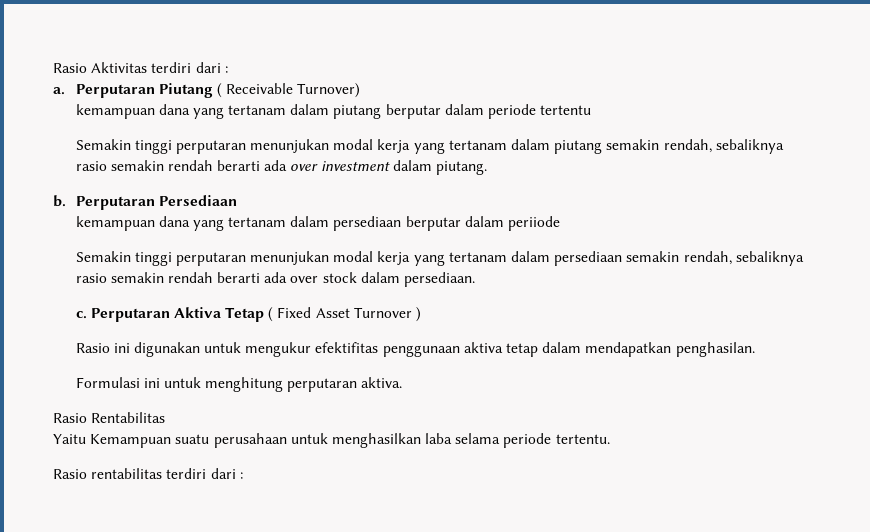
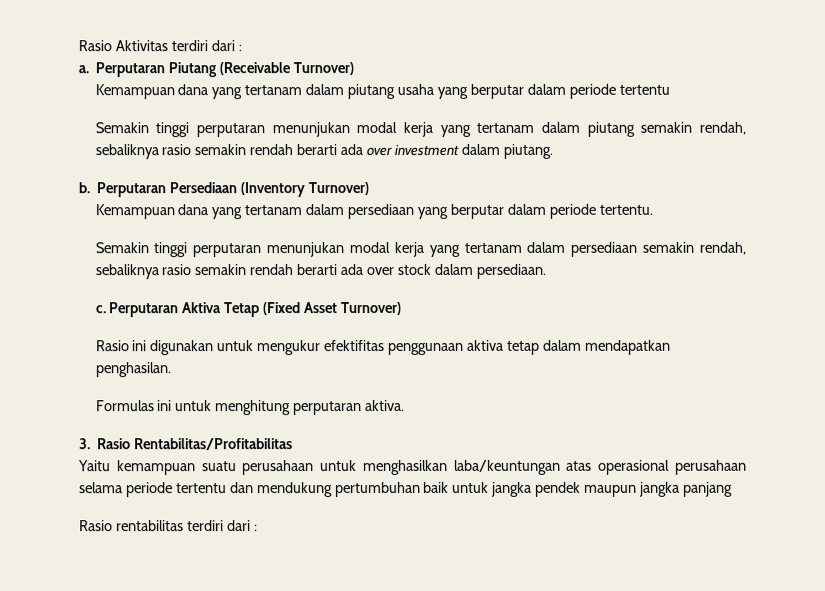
[216,83,361,98] [75,104,155,119] ( Receivable Turnover) // kemampuan -> [219,62,354,76] [94,84,175,100] (Receivable Turnover) // Kemampuan
(382, 112) none -> [396,83,468,99] usaha yang
[75,216,155,231] // kemampuan -> [240,182,369,198] [94,204,175,220] (Inventory Turnover) // Kemampuan
[405,216,560,231] berputar dalam periiode -> [416,203,653,219] yang berputar dalam periode tertentu.
[268,307,421,322] ( Fixed Asset Turnover ) -> [263,302,402,316] (Fixed Asset Turnover)
[75,377,140,388] Formulasi -> [95,400,155,412] Formulas
[53,412,166,423] Rasio Rentabilitas -> [79,438,294,451] 3. Rasio Rentabilitas/Profitabilitas
[90,434,172,448] Kemampuan -> [116,460,196,476] kemampuan
[425,433,610,448] laba selama periode tertentu. -> [453,459,748,475] [79,481,733,498] laba/keuntungan atas operasional perusahaan selama periode tertentu dan mendukung pertumbuhan baik untuk jangka pendek maupun jangka panjang

